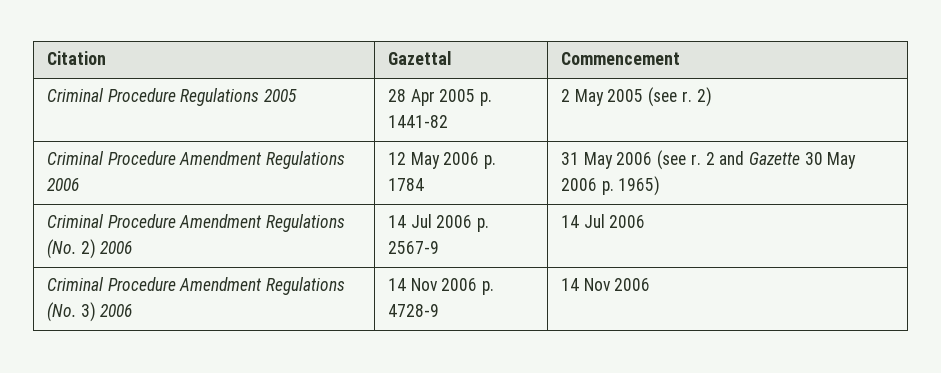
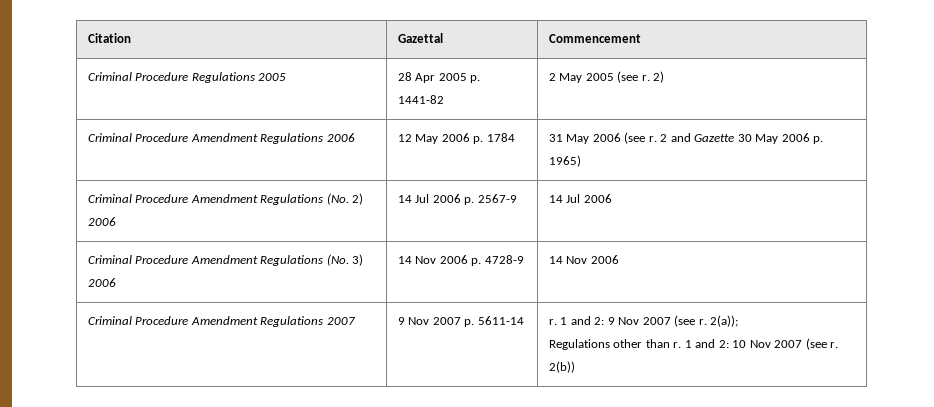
(651, 284) none -> [87,316,355,327] [397,316,524,327] [548,315,739,327] [548,338,839,350] [548,361,575,373] // Criminal Procedure Amendment Regulations 2007 | 9 Nov 2007 p. 5611-14 | r. 1 and 2: 9 Nov 2007 (see r. 2(a)); // Regulations other than r. 1 and 2: 10 Nov 2007 (see r. 2(b))

